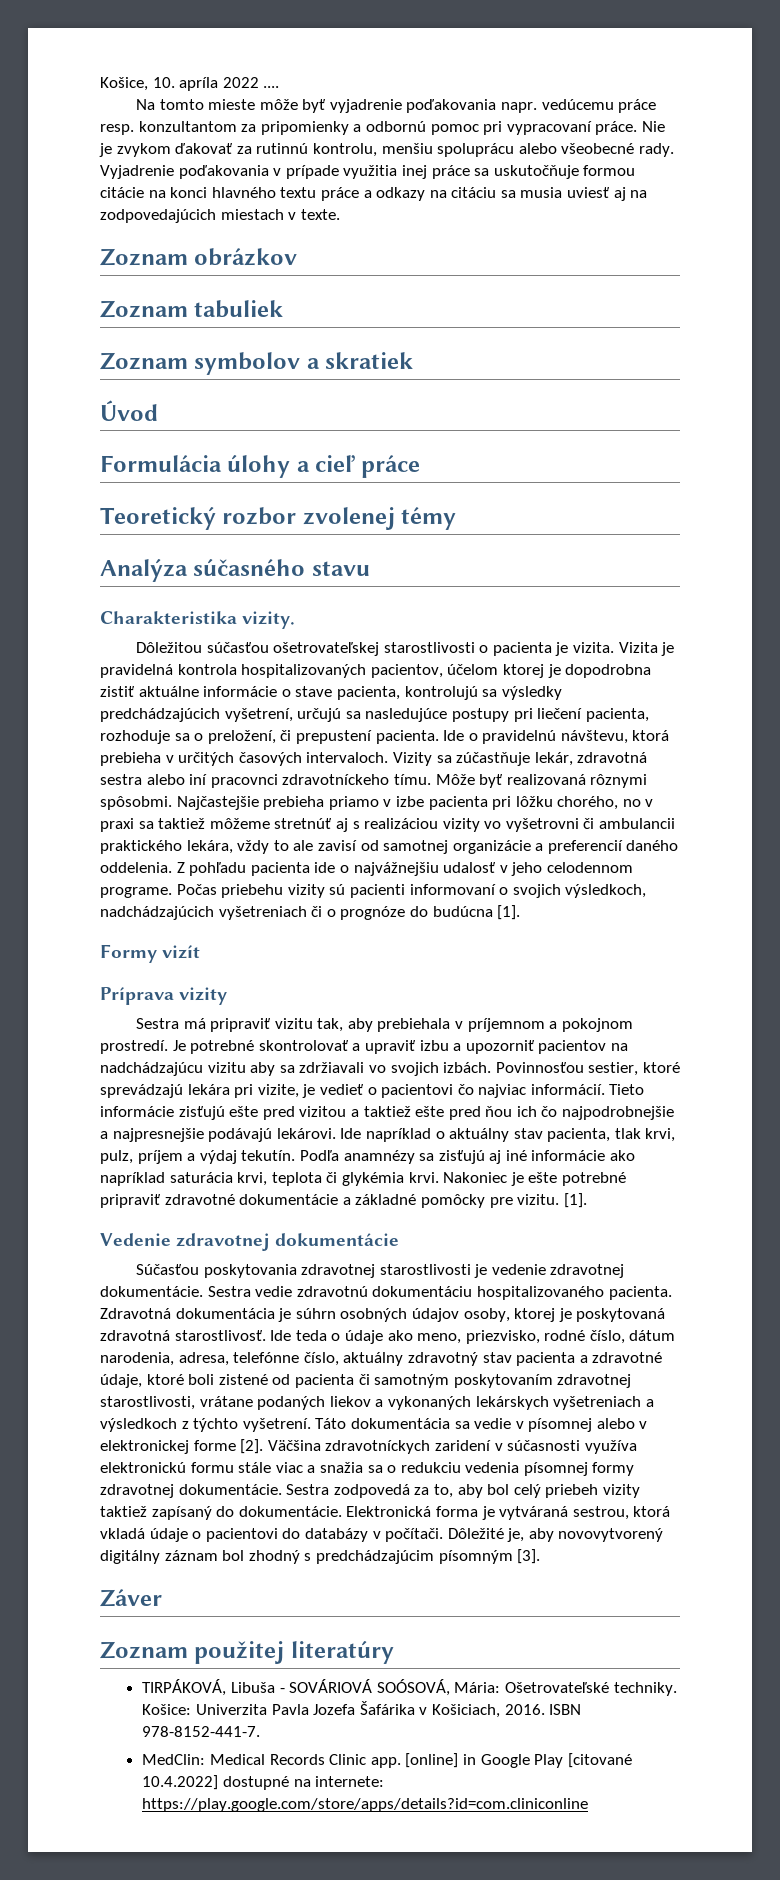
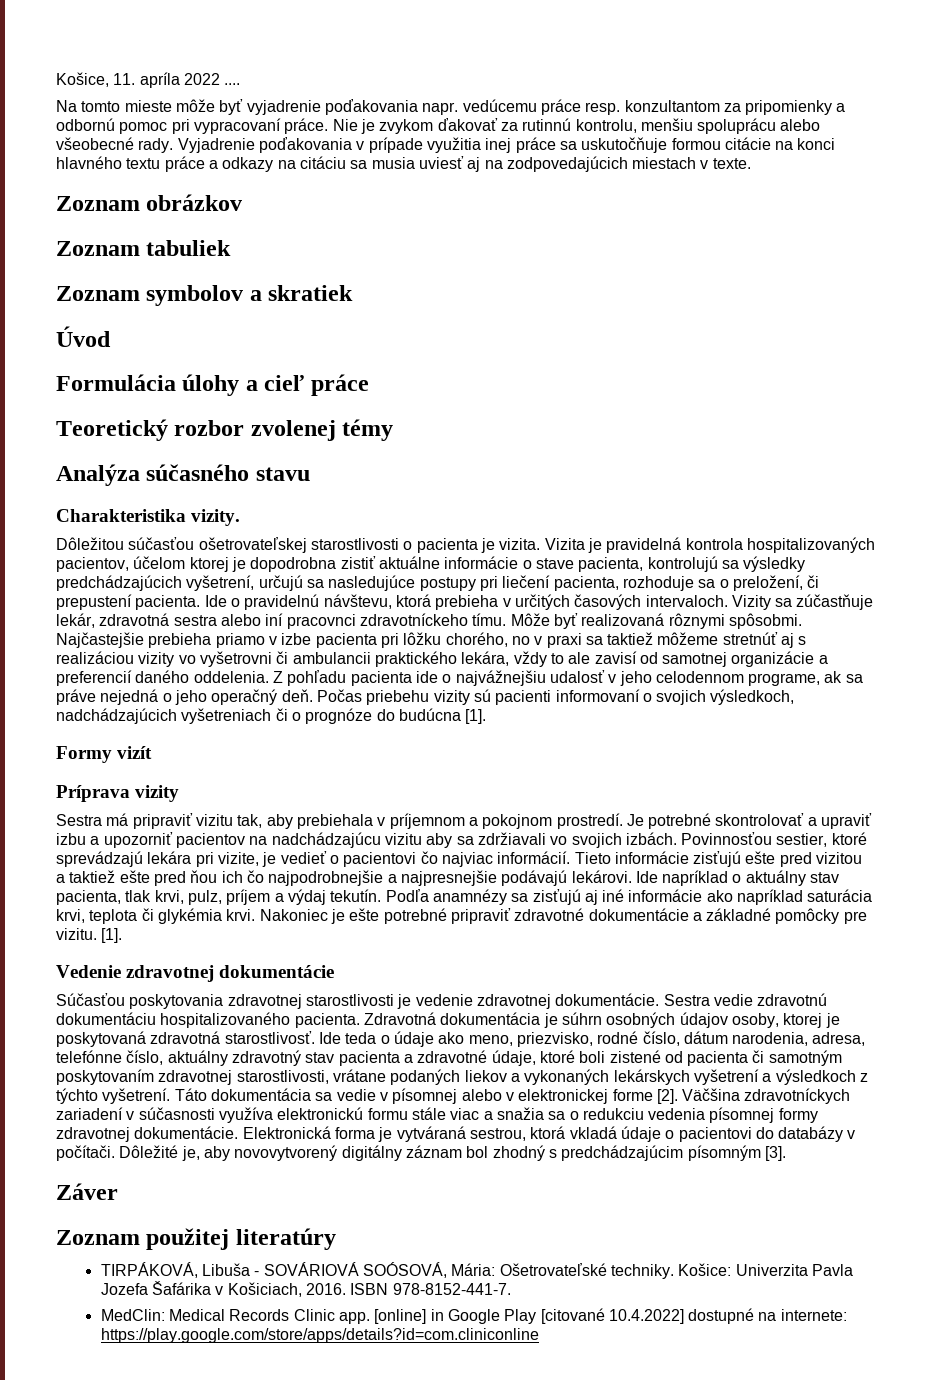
[152,77,175,88] 10. -> [113,73,136,85] 11.
[100,887,172,898] programe. -> [748,671,863,686] [56,689,313,705] programe, ak sa práve nejedná o jeho operačný deň.
[553,1396,642,1410] vyšetreniach -> [693,1069,759,1085] vyšetrení
[434,1440,491,1451] zaridení -> [56,1107,123,1120] zariadení
[286,1484,640,1498] [100,1506,342,1520] Sestra zodpovedá za to, aby bol celý priebeh vizity taktiež zapísaný do dokumentácie. -> (239, 1132) none

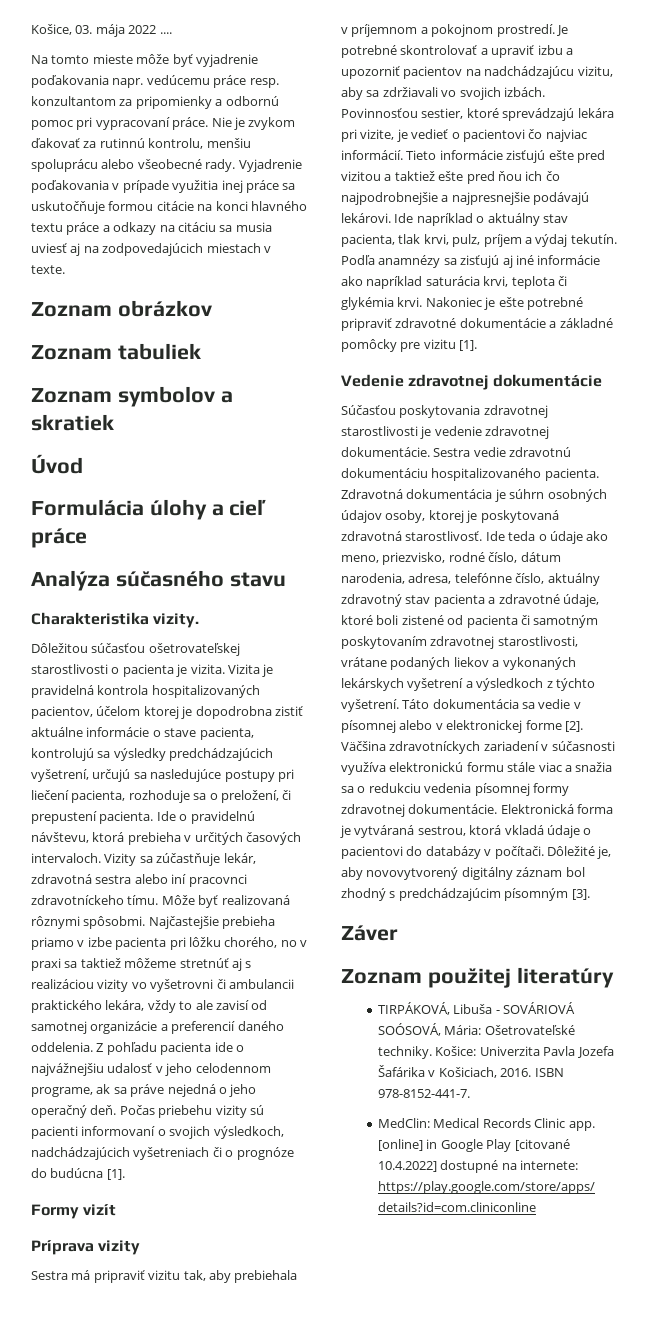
[113,72,180,88] 11. apríla -> [75,24,125,37] 03. mája
[56,419,394,441] // Teoretický rozbor zvolenej témy -> (87, 538) none
[384,833,422,845] vizitu -> [577,66,613,77] vizitu,
[56,928,97,940] vizitu. -> [423,339,456,349] vizitu

